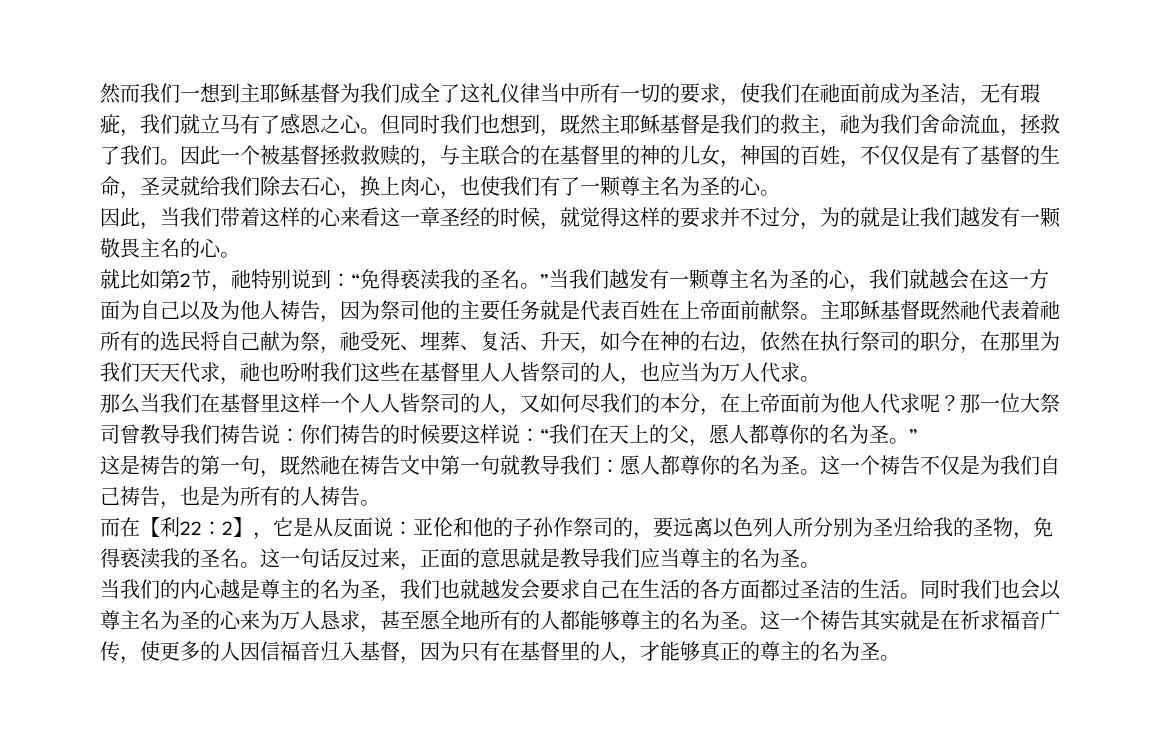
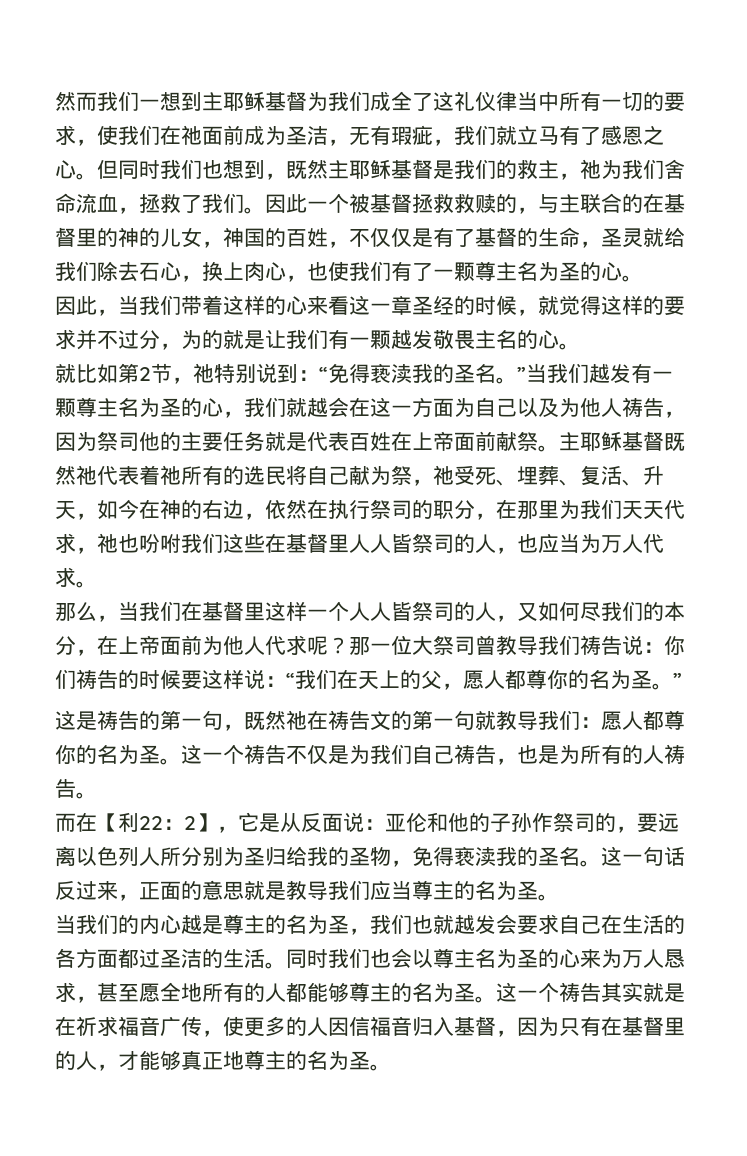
[960,207,1061,228] 越发有一颗 -> [328,329,433,350] 有一颗越发
(140, 403) none -> [97,615,118,622] ，
[420,455,440,475] 中 -> [391,711,412,730] 的
[740,641,760,661] 的 -> [223,1051,244,1070] 地

